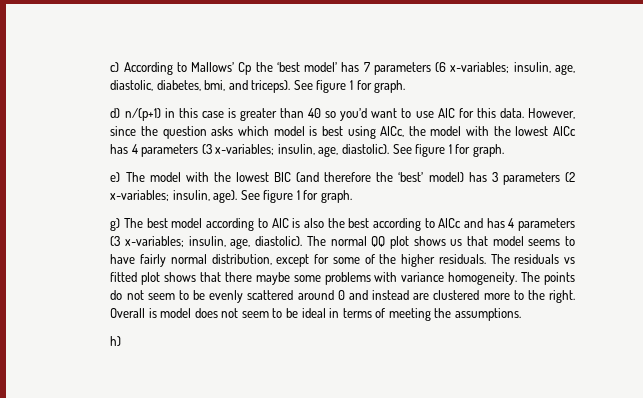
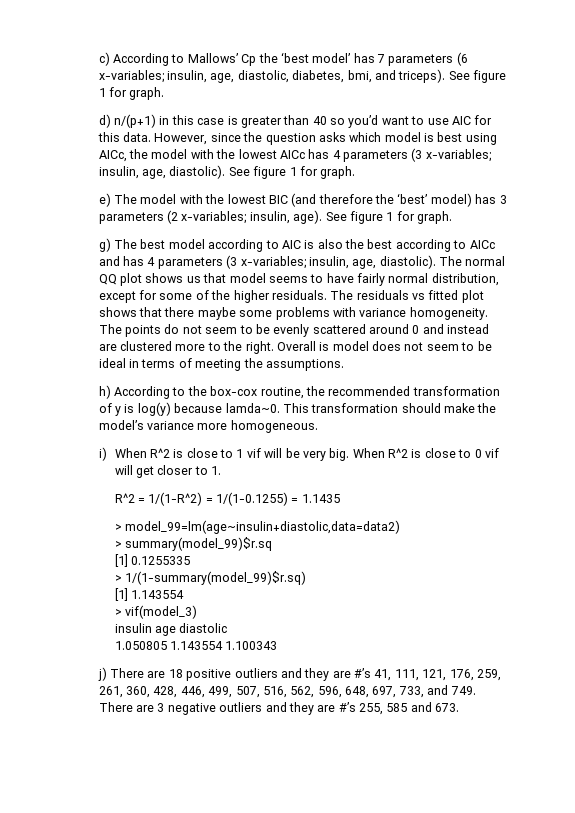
(122, 341) none -> [114,386,500,399] [98,402,497,416] [98,420,318,433] [98,447,499,461] [114,465,222,478] [114,492,340,506] [114,520,400,534] [114,537,272,551] [114,554,190,567] [114,571,306,585] [114,588,184,601] [114,605,197,619] [114,623,228,636] [114,641,278,650] [97,667,501,681] [98,685,476,698] [98,702,460,715] According to the box-cox routine, the recommended transformation of y is log(y) because lamda~0. This transformation should make the model’s variance more homogeneous. // i) When R^2 is close to 1 vif will be very big. When R^2 is close to 0 vif will get closer to 1. // R^2 = 1/(1-R^2) = 1/(1-0.1255) = 1.1435 // > model_99=lm(age~insulin+diastolic,data=data2) // > summary(model_99)$r.sq // [1] 0.1255335 // > 1/(1-summary(model_99)$r.sq) // [1] 1.143554 // > vif(model_3) // insulin age diastolic // 1.050805 1.143554 1.100343 // j) There are 18 positive outliers and they are #’s 41, 111, 121, 176, 259, 261, 360, 428, 446, 499, 507, 516, 562, 596, 648, 697, 733, and 749. There are 3 negative outliers and they are #’s 255, 585 and 673.

